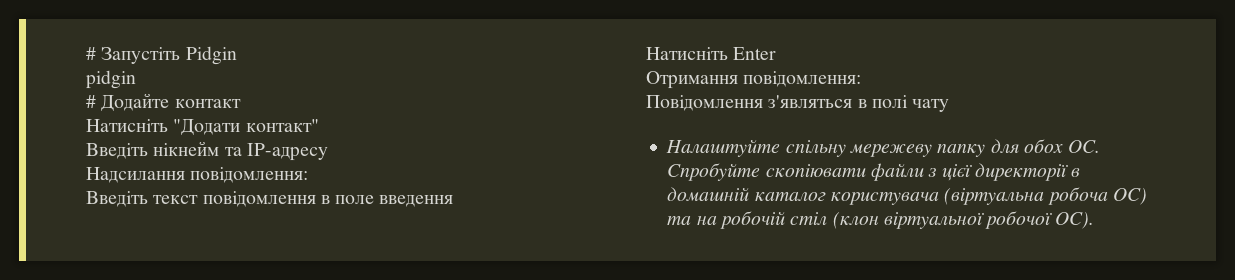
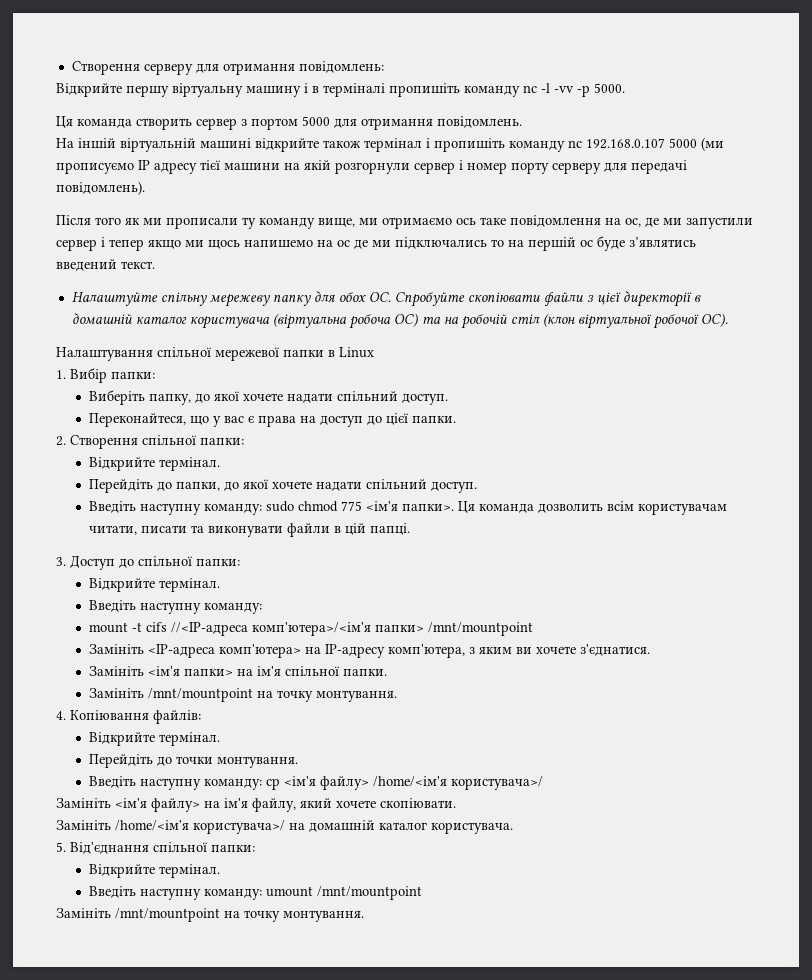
[86,46,237,65] [86,70,136,89] [86,93,241,111] [86,119,319,135] [86,141,328,161] [86,167,309,183] [86,191,454,207] [646,47,777,60] [646,71,862,89] [646,95,950,112] # Запустіть Pidgin // pidgin // # Додайте контакт // Натисніть "Додати контакт" // Введіть нікнейм та IP-адресу // Надсилання повідомлення: // Введіть текст повідомлення в поле введення // Натисніть Enter // Отримання повідомлення: // Повідомлення з'являться в полі чату -> [71,61,384,75] [56,83,625,97] [56,116,522,130] [56,137,724,152] [56,160,687,174] [56,181,145,195] [56,215,753,229] [56,236,696,251] [56,259,155,271] Створення серверу для отримання повідомлень: // Відкрийте першу віртуальну машину і в терміналі пропишіть команду nc -l -vv -p 5000. // Ця команда створить сервер з портом 5000 для отримання повідомлень. // На іншій віртуальній машині відкрийте також термінал і пропишіть команду nc 192.168.0.107 5000 (ми прописуємо ІР адресу тієї машини на якій розгорнули сервер і номер порту серверу для передачі повідомлень). // Після того як ми прописали ту команду вище, ми отримаємо ось таке повідомлення на ос, де ми запустили сервер і тепер якщо ми щось напишемо на ос де ми підключались то на першій ос буде з’являтись введений текст.
(1095, 220) none -> [56,347,374,361] [56,368,155,383] [88,390,448,405] [88,413,456,427] [56,435,244,449] [88,457,220,471] [88,479,477,493] [88,501,727,515] [88,523,410,537] [56,555,240,570] [88,578,220,592] [88,600,262,614] [88,622,533,636] [88,644,650,658] [88,666,387,676] [88,688,397,702] [56,710,201,724] [88,732,220,746] [88,754,298,768] [88,776,543,790] [56,798,456,812] [56,820,513,834] [56,842,255,854] [88,864,220,878] [88,886,422,900] [56,908,364,922] // Налаштування спільної мережевої папки в Linux // 1. Вибір папки: // Виберіть папку, до якої хочете надати спільний доступ. // Переконайтеся, що у вас є права на доступ до цієї папки. // 2. Створення спільної папки: // Відкрийте термінал. // Перейдіть до папки, до якої хочете надати спільний доступ. // Введіть наступну команду: sudo chmod 775 <ім'я папки>. Ця команда дозволить всім користувачам читати, писати та виконувати файли в цій папці. // 3. Доступ до спільної папки: // Відкрийте термінал. // Введіть наступну команду: // mount -t cifs //<IP-адреса комп'ютера>/<ім'я папки> /mnt/mountpoint // Замініть <IP-адреса комп'ютера> на IP-адресу комп'ютера, з яким ви хочете з'єднатися. // Замініть <ім'я папки> на ім'я спільної папки. // Замініть /mnt/mountpoint на точку монтування. // 4. Копіювання файлів: // Відкрийте термінал. // Перейдіть до точки монтування. // Введіть наступну команду: cp <ім'я файлу> /home/<ім'я користувача>/ // Замініть <ім'я файлу> на ім'я файлу, який хочете скопіювати. // Замініть /home/<ім'я користувача>/ на домашній каталог користувача. // 5. Від'єднання спільної папки: // Відкрийте термінал. // Введіть наступну команду: umount /mnt/mountpoint // Замініть /mnt/mountpoint на точку монтування.

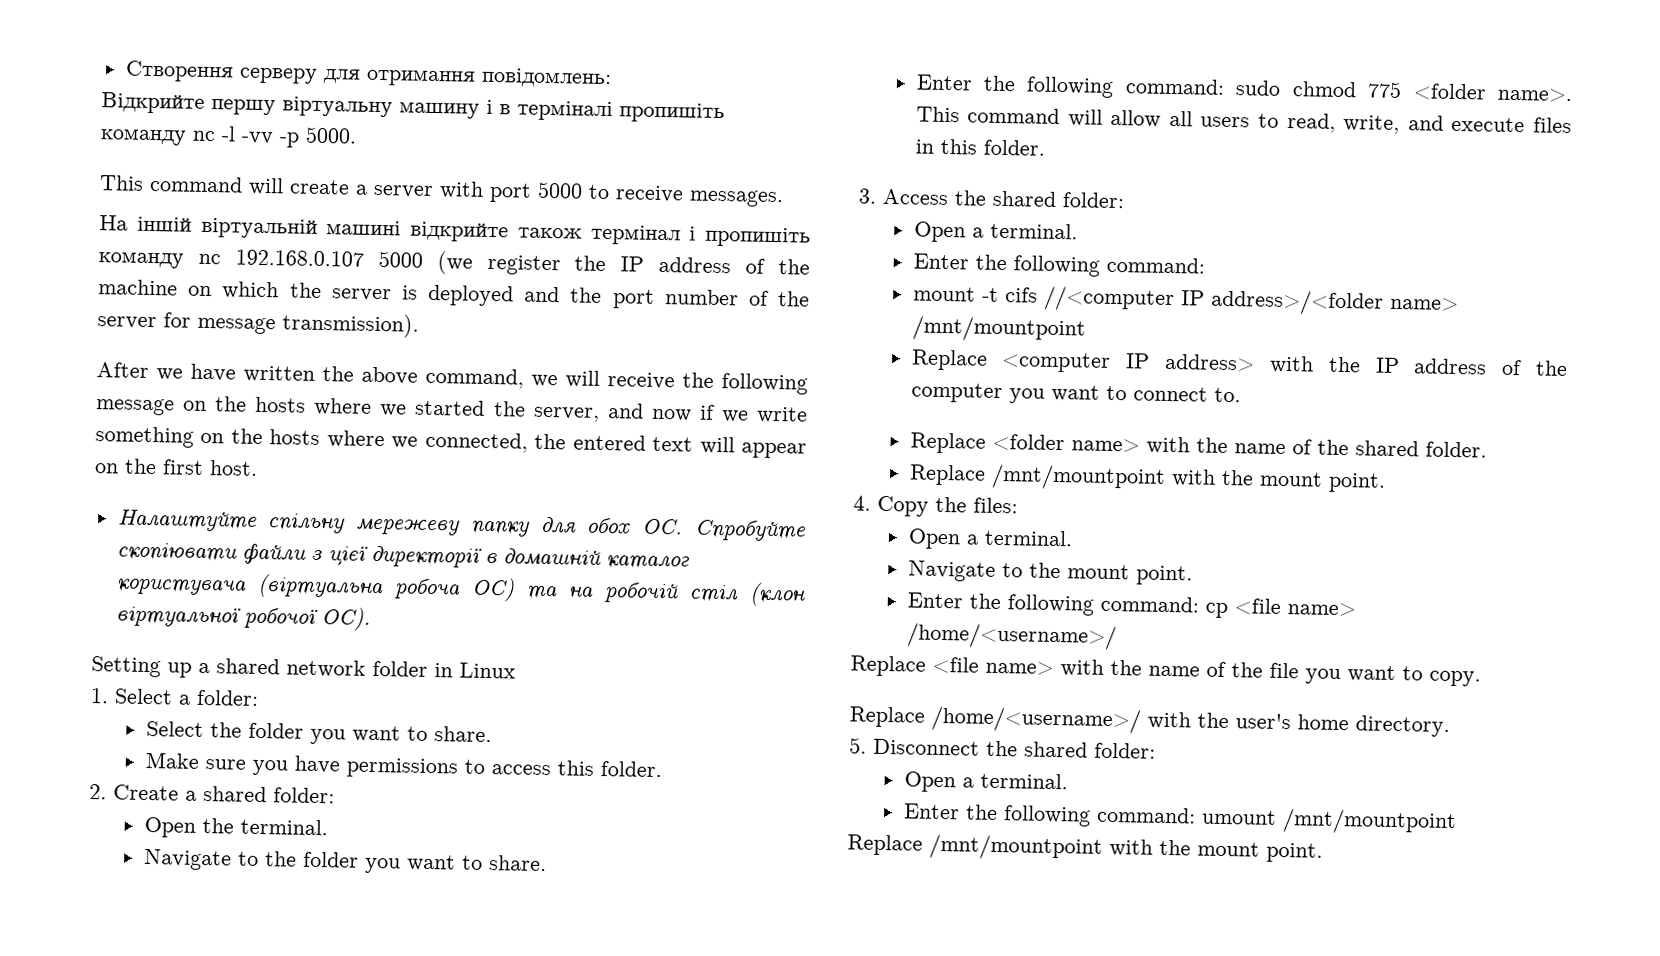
[56,116,522,130] Ця команда створить сервер з портом 5000 для отримання повідомлень. -> [99,175,784,208] This command will create a server with port 5000 to receive messages.
[701,137,724,151] [56,160,687,174] [56,181,145,195] [56,215,753,229] [56,236,696,251] [56,259,155,271] (ми прописуємо ІР адресу тієї машини на якій розгорнули сервер і номер порту серверу для передачі повідомлень). // Після того як ми прописали ту команду вище, ми отримаємо ось таке повідомлення на ос, де ми запустили сервер і тепер якщо ми щось напишемо на ос де ми підключались то на першій ос буде з’являтись введений текст. -> [436,251,810,276] [98,279,810,309] [97,312,419,338] [96,362,808,395] [96,396,809,424] [95,426,808,459] [94,458,258,476] (we register the IP address of the machine on which the server is deployed and the port number of the server for message transmission). // After we have written the above command, we will receive the following message on the hosts where we started the server, and now if we write something on the hosts where we connected, the entered text will appear on the first host.
[56,347,374,361] [56,368,155,383] [88,390,448,405] [88,413,456,427] [56,435,244,449] [88,457,220,471] [88,479,477,493] [88,501,727,515] [88,523,410,537] [56,555,240,570] [88,578,220,592] [88,600,262,614] [88,622,533,636] [88,644,650,658] [88,666,387,676] [88,688,397,702] [56,710,201,724] [88,732,220,746] [88,754,298,768] [88,776,543,790] [56,798,456,812] [56,820,513,834] [56,842,255,854] [88,864,220,878] [88,886,422,900] [56,908,364,922] Налаштування спільної мережевої папки в Linux // 1. Вибір папки: // Виберіть папку, до якої хочете надати спільний доступ. // Переконайтеся, що у вас є права на доступ до цієї папки. // 2. Створення спільної папки: // Відкрийте термінал. // Перейдіть до папки, до якої хочете надати спільний доступ. // Введіть наступну команду: sudo chmod 775 <ім'я папки>. Ця команда дозволить всім користувачам читати, писати та виконувати файли в цій папці. // 3. Доступ до спільної папки: // Відкрийте термінал. // Введіть наступну команду: // mount -t cifs //<IP-адреса комп'ютера>/<ім'я папки> /mnt/mountpoint // Замініть <IP-адреса комп'ютера> на IP-адресу комп'ютера, з яким ви хочете з'єднатися. // Замініть <ім'я папки> на ім'я спільної папки. // Замініть /mnt/mountpoint на точку монтування. // 4. Копіювання файлів: // Відкрийте термінал. // Перейдіть до точки монтування. // Введіть наступну команду: cp <ім'я файлу> /home/<ім'я користувача>/ // Замініть <ім'я файлу> на ім'я файлу, який хочете скопіювати. // Замініть /home/<ім'я користувача>/ на домашній каталог користувача. // 5. Від'єднання спільної папки: // Відкрийте термінал. // Введіть наступну команду: umount /mnt/mountpoint // Замініть /mnt/mountpoint на точку монтування. -> [91,656,516,679] [90,688,259,706] [145,720,492,745] [144,751,662,779] [89,783,335,804] [143,816,328,838] [143,848,547,874] [915,74,1572,103] [915,106,1572,134] [914,138,1045,156] [858,188,1125,209] [913,221,1078,243] [912,253,1205,277] [912,285,1459,316] [911,315,1086,343] [910,349,1568,376] [910,382,1241,404] [909,432,1487,458] [908,463,1386,493] [853,495,1018,517] [907,528,1073,550] [907,560,1193,586] [906,592,1356,619] [906,622,1117,651] [850,655,1481,687] [849,705,1450,737] [849,737,1156,759] [903,771,1068,793] [903,803,1457,836] [847,833,1323,863] Setting up a shared network folder in Linux // 1. Select a folder: // Select the folder you want to share. // Make sure you have permissions to access this folder. // 2. Create a shared folder: // Open the terminal. // Navigate to the folder you want to share. // Enter the following command: sudo chmod 775 <folder name>. This command will allow all users to read, write, and execute files in this folder. // 3. Access the shared folder: // Open a terminal. // Enter the following command: // mount -t cifs //<computer IP address>/<folder name> /mnt/mountpoint // Replace <computer IP address> with the IP address of the computer you want to connect to. // Replace <folder name> with the name of the shared folder. // Replace /mnt/mountpoint with the mount point. // 4. Copy the files: // Open a terminal. // Navigate to the mount point. // Enter the following command: cp <file name> /home/<username>/ // Replace <file name> with the name of the file you want to copy. // Replace /home/<username>/ with the user's home directory. // 5. Disconnect the shared folder: // Open a terminal. // Enter the following command: umount /mnt/mountpoint // Replace /mnt/mountpoint with the mount point.

